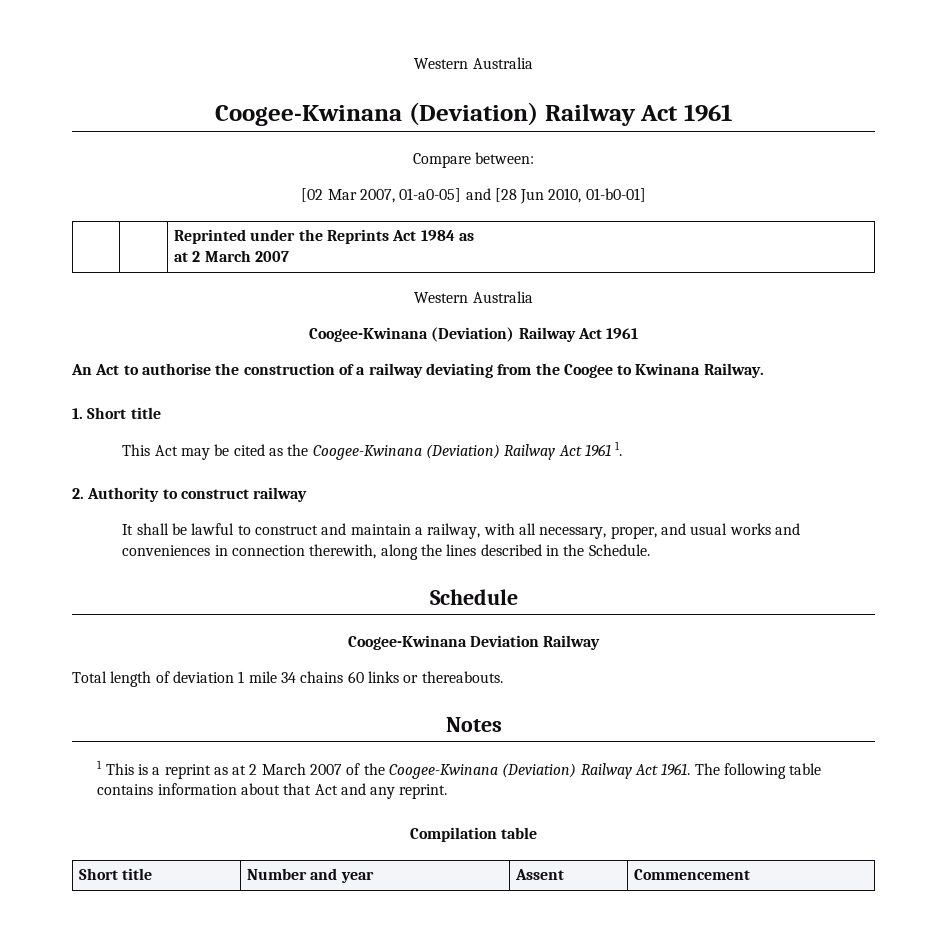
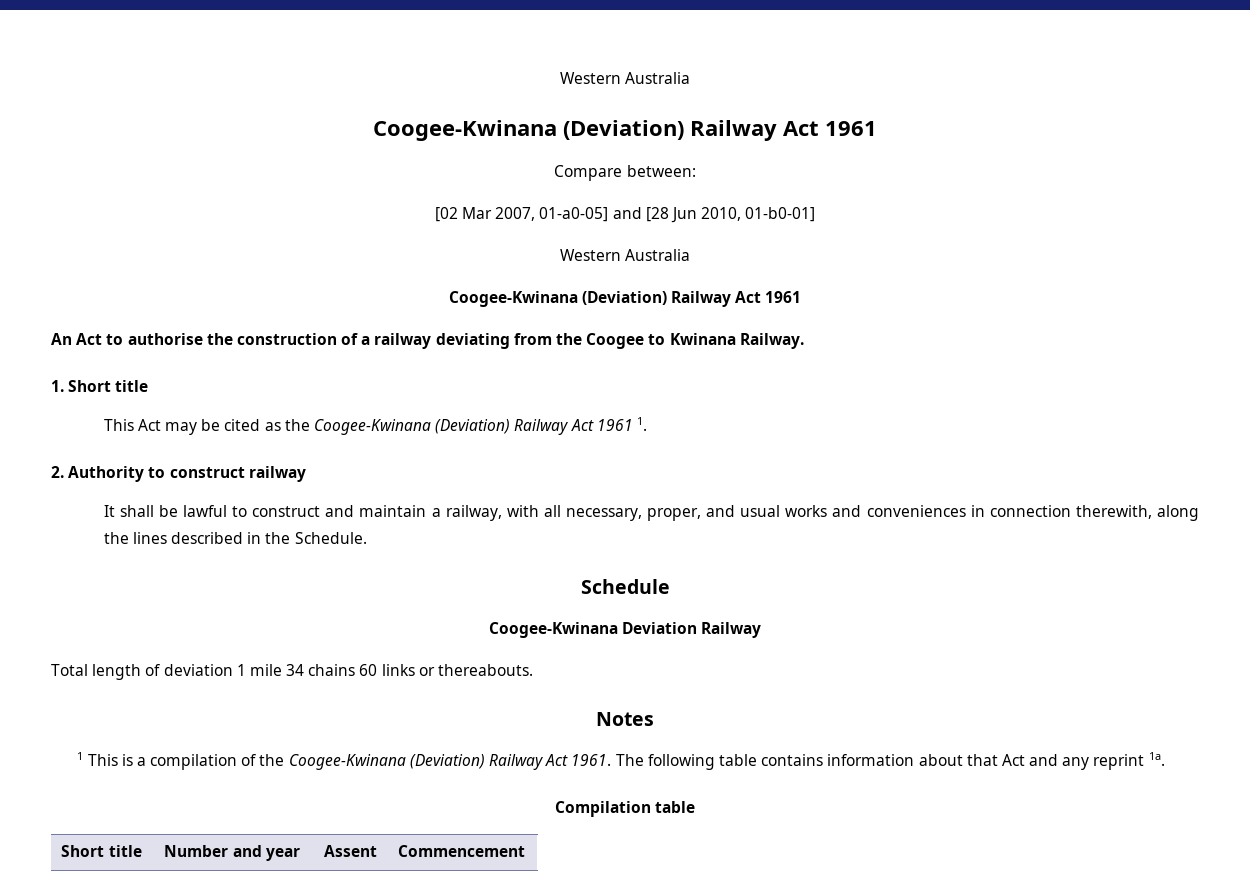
[173,229,474,244] [173,250,289,262] // | | Reprinted under the Reprints Act 1984 as // at 2 March 2007 -> (816, 214) none
[164,763,343,779] reprint as at 2 March 2007 -> [150,754,238,770] compilation
[399,784,448,799] reprint. -> [1093,752,1165,770] reprint 1a.

